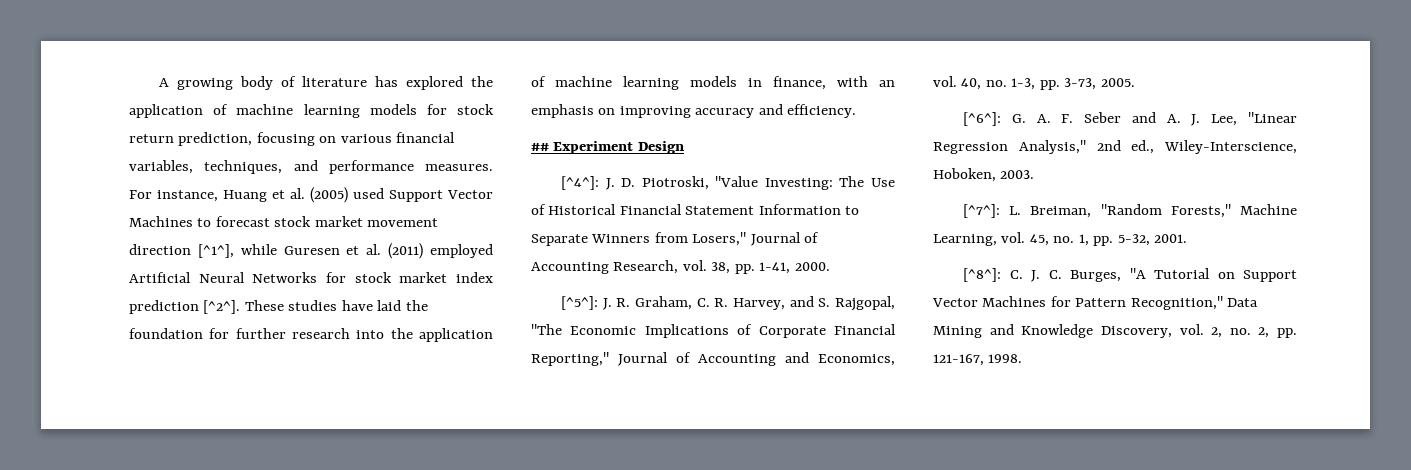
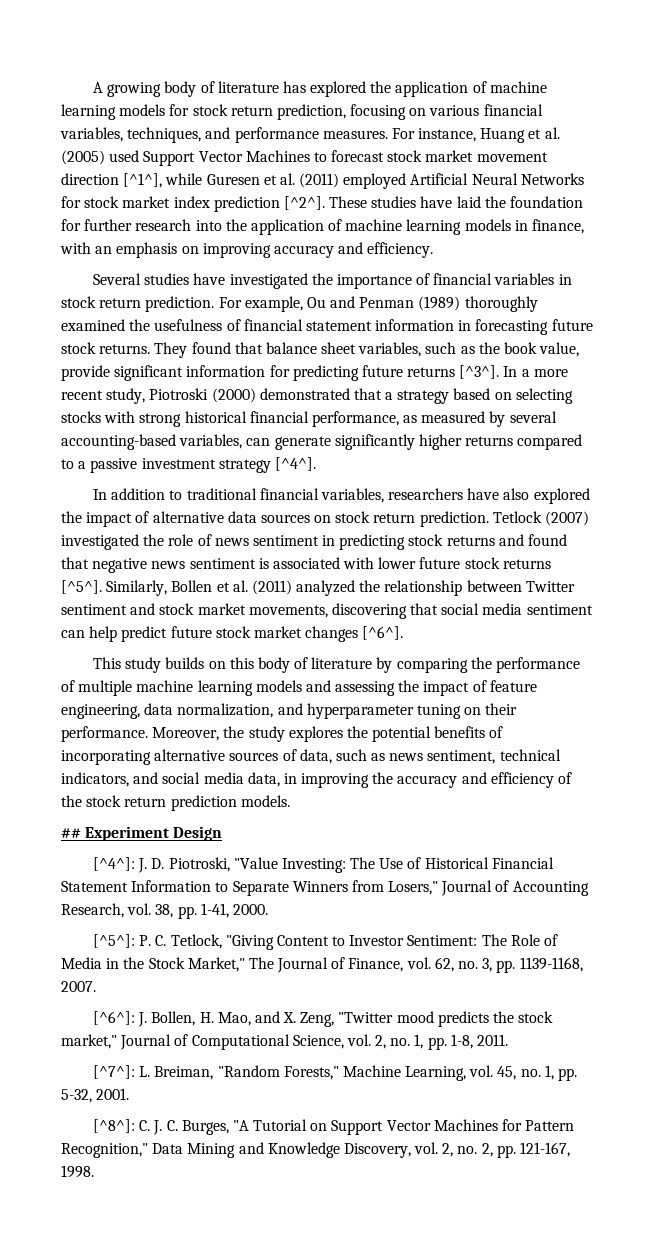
(857, 111) none -> [92,273,572,289] [61,296,538,312] [61,319,593,335] [61,342,580,358] [61,365,568,381] [61,388,573,404] [61,411,557,427] [61,434,583,450] [61,457,316,473] [92,488,590,504] [61,511,590,527] [61,534,568,550] [61,557,551,573] [61,580,575,596] [61,603,593,619] [61,626,404,642] [92,657,581,673] [61,680,537,696] [61,703,518,719] [61,726,504,742] [61,749,561,765] [61,772,573,788] [61,795,290,811] // Several studies have investigated the importance of financial variables in stock return prediction. For example, Ou and Penman (1989) thoroughly examined the usefulness of financial statement information in forecasting future stock returns. They found that balance sheet variables, such as the book value, provide significant information for predicting future returns [^3^]. In a more recent study, Piotroski (2000) demonstrated that a strategy based on selecting stocks with strong historical financial performance, as measured by several accounting-based variables, can generate significantly higher returns compared to a passive investment strategy [^4^]. // In addition to traditional financial variables, researchers have also explored the impact of alternative data sources on stock return prediction. Tetlock (2007) investigated the role of news sentiment in predicting stock returns and found that negative news sentiment is associated with lower future stock returns [^5^]. Similarly, Bollen et al. (2011) analyzed the relationship between Twitter sentiment and stock market movements, discovering that social media sentiment can help predict future stock market changes [^6^]. // This study builds on this body of literature by comparing the performance of multiple machine learning models and assessing the impact of feature engineering, data normalization, and hyperparameter tuning on their performance. Moreover, the study explores the potential benefits of incorporating alternative sources of data, such as news sentiment, technical indicators, and social media data, in improving the accuracy and efficiency of the stock return prediction models.
[602,296,895,311] [531,324,896,338] [531,352,895,366] [933,76,1135,90] [963,112,1297,126] [933,140,1297,154] [933,168,1035,182] J. R. Graham, C. R. Harvey, and S. Rajgopal, "The Economic Implications of Corporate Financial Reporting," Journal of Accounting and Economics, vol. 40, no. 1-3, pp. 3-73, 2005. // [^6^]: G. A. F. Seber and A. J. Lee, "Linear Regression Analysis," 2nd ed., Wiley-Interscience, Hoboken, 2003. -> [139,934,559,950] [61,957,583,973] [61,981,96,992] [92,1011,554,1027] [61,1034,509,1050] P. C. Tetlock, "Giving Content to Investor Sentiment: The Role of Media in the Stock Market," The Journal of Finance, vol. 62, no. 3, pp. 1139-1168, 2007. // [^6^]: J. Bollen, H. Mao, and X. Zeng, "Twitter mood predicts the stock market," Journal of Computational Science, vol. 2, no. 1, pp. 1-8, 2011.

